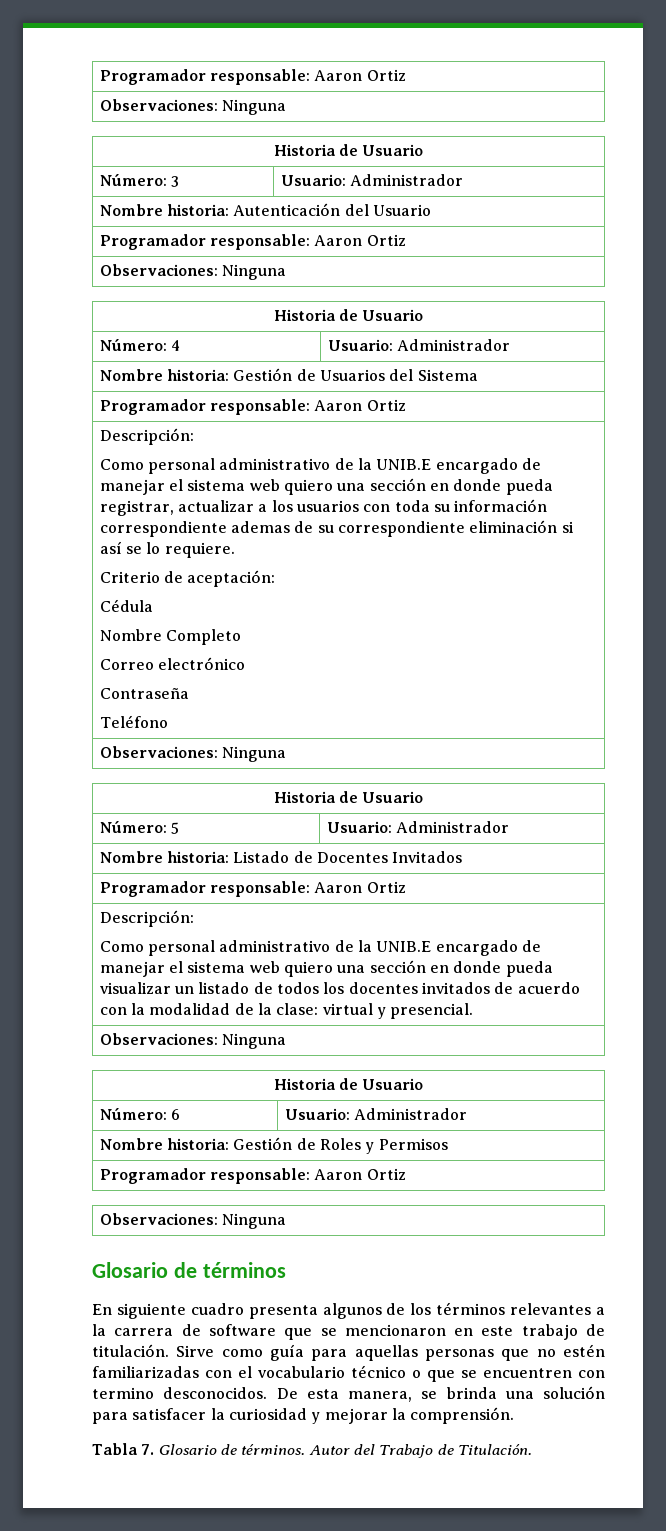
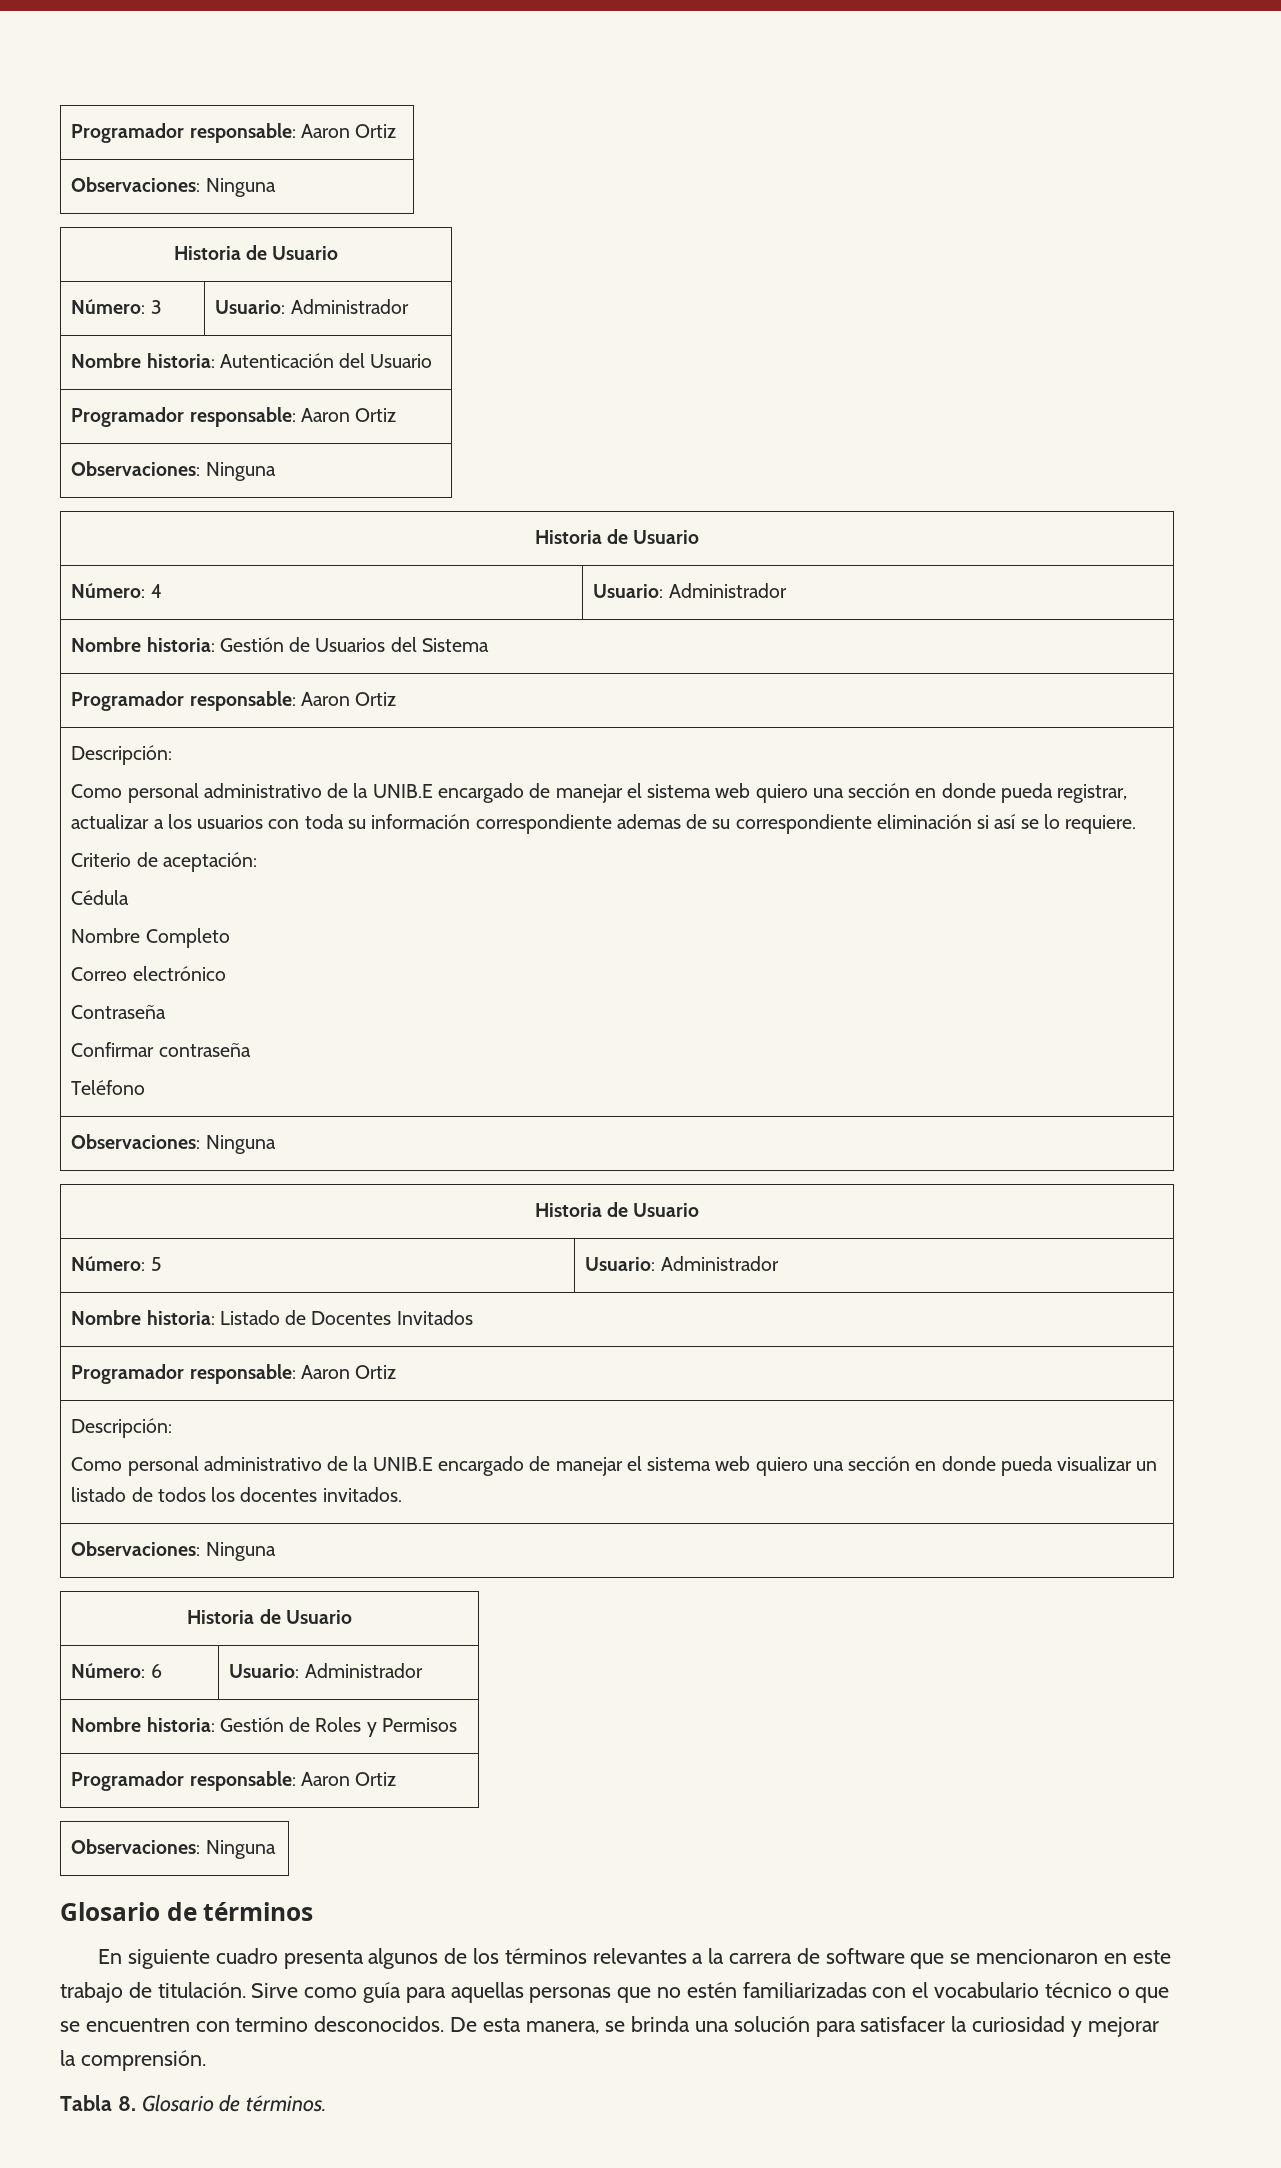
(189, 693) none -> [71,1042,251,1057] // Confirmar contraseña
[421,982,580,994] [99,1003,474,1019] invitados de acuerdo con la modalidad de la clase: virtual y presencial. -> [322,1487,402,1502] invitados.
[141,1444,155,1455] 7. -> [117,2096,136,2111] 8.
[308,1444,532,1458] Autor del Trabajo de Titulación. -> (327, 2103) none

